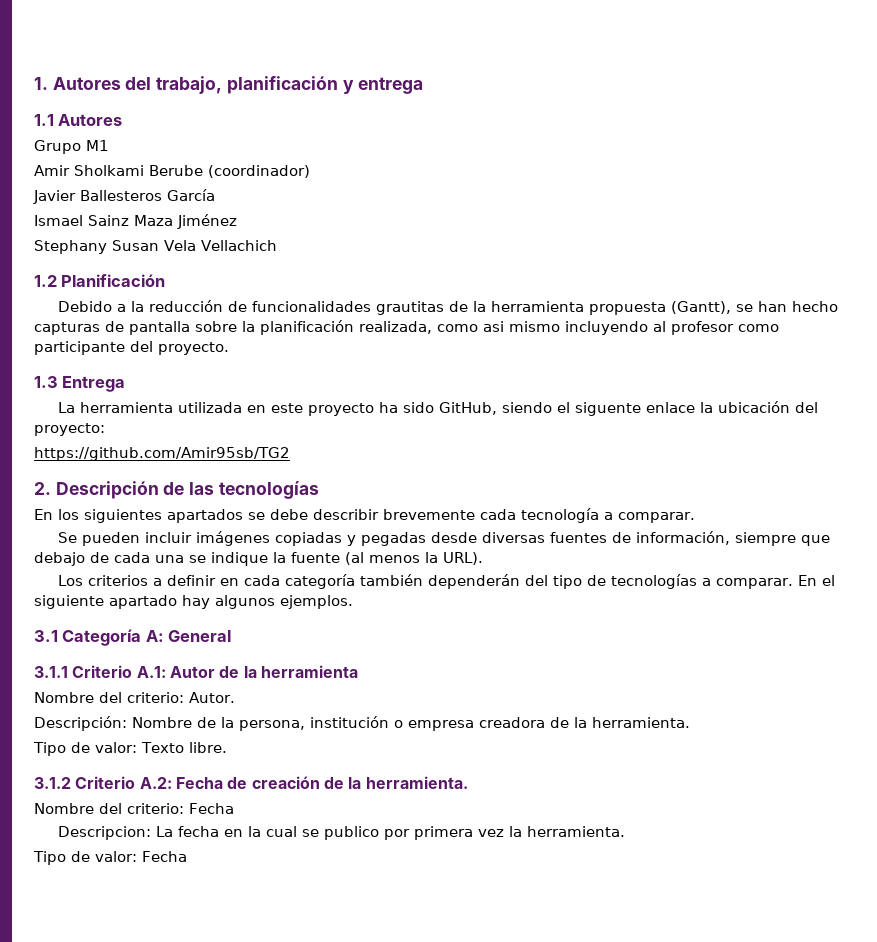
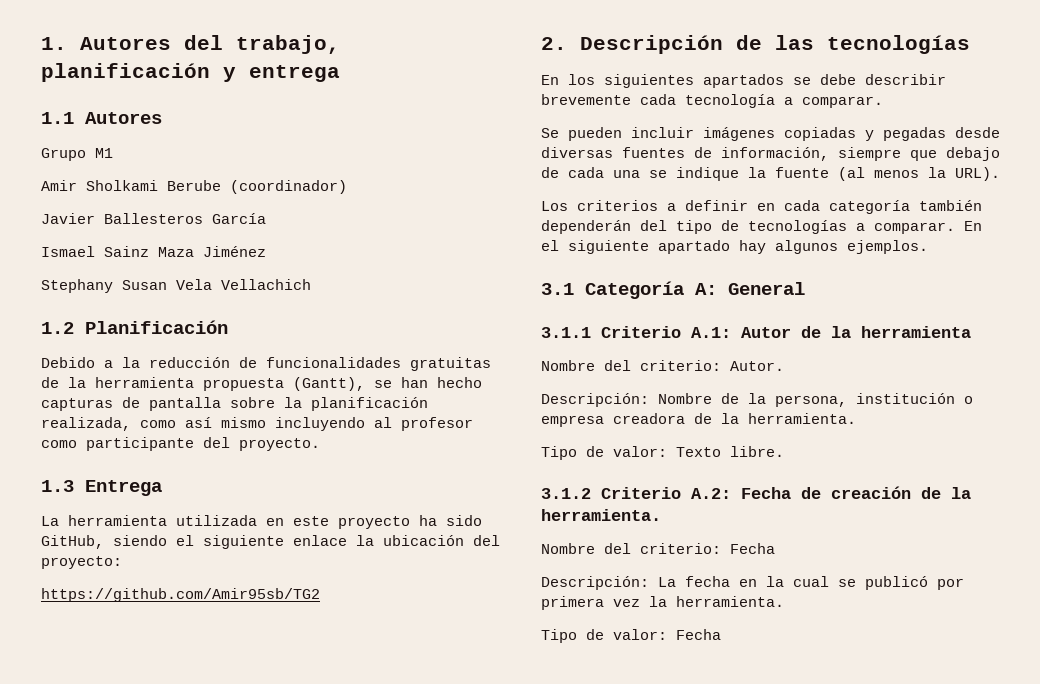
[375,301,444,315] grautitas -> [410,357,491,371] gratuitas
[483,321,504,332] asi -> [185,417,212,428] así
[574,402,641,416] siguente -> [203,535,284,549] siguiente
[57,826,151,840] Descripcion: -> [541,576,649,590] Descripción:
[323,826,379,840] publico -> [865,576,928,590] publicó

